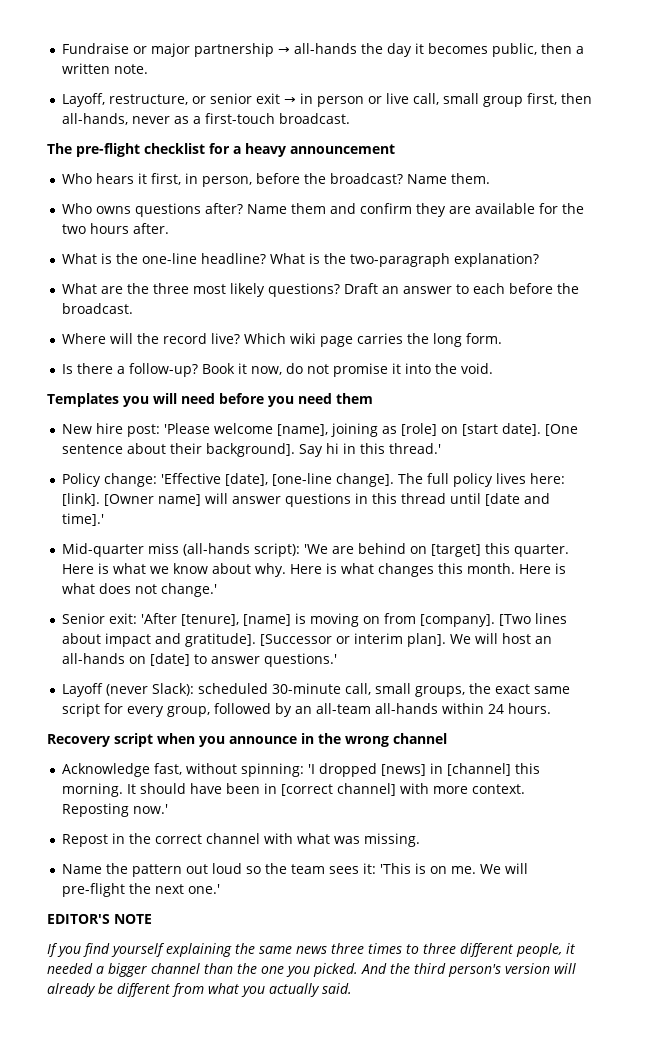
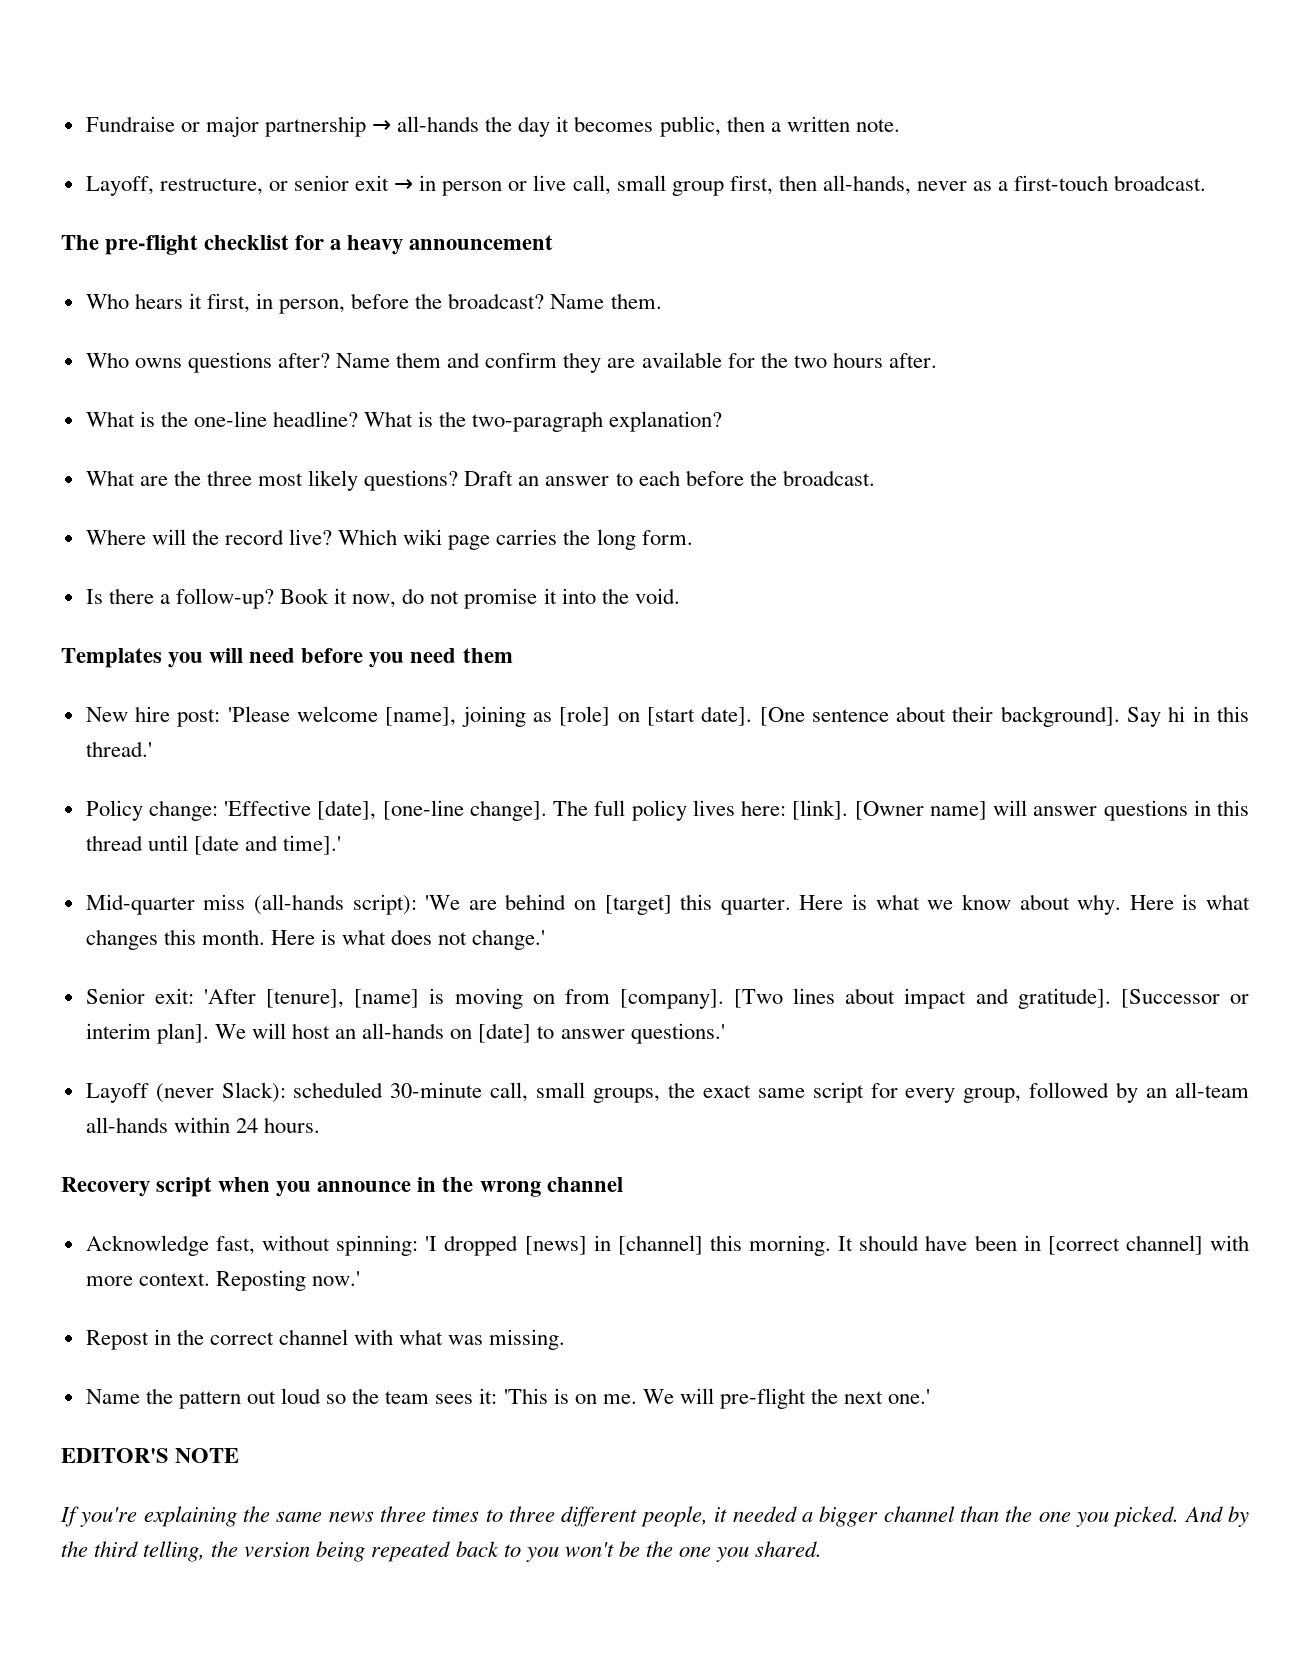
[57,943,165,957] you find yourself -> [80,1507,138,1527] you're
(387, 968) none -> [1227,1506,1249,1527] by
[448,963,576,977] [47,983,352,997] person's version will already be different from what you actually said. -> [143,1541,823,1562] telling, the version being repeated back to you won't be the one you shared.

